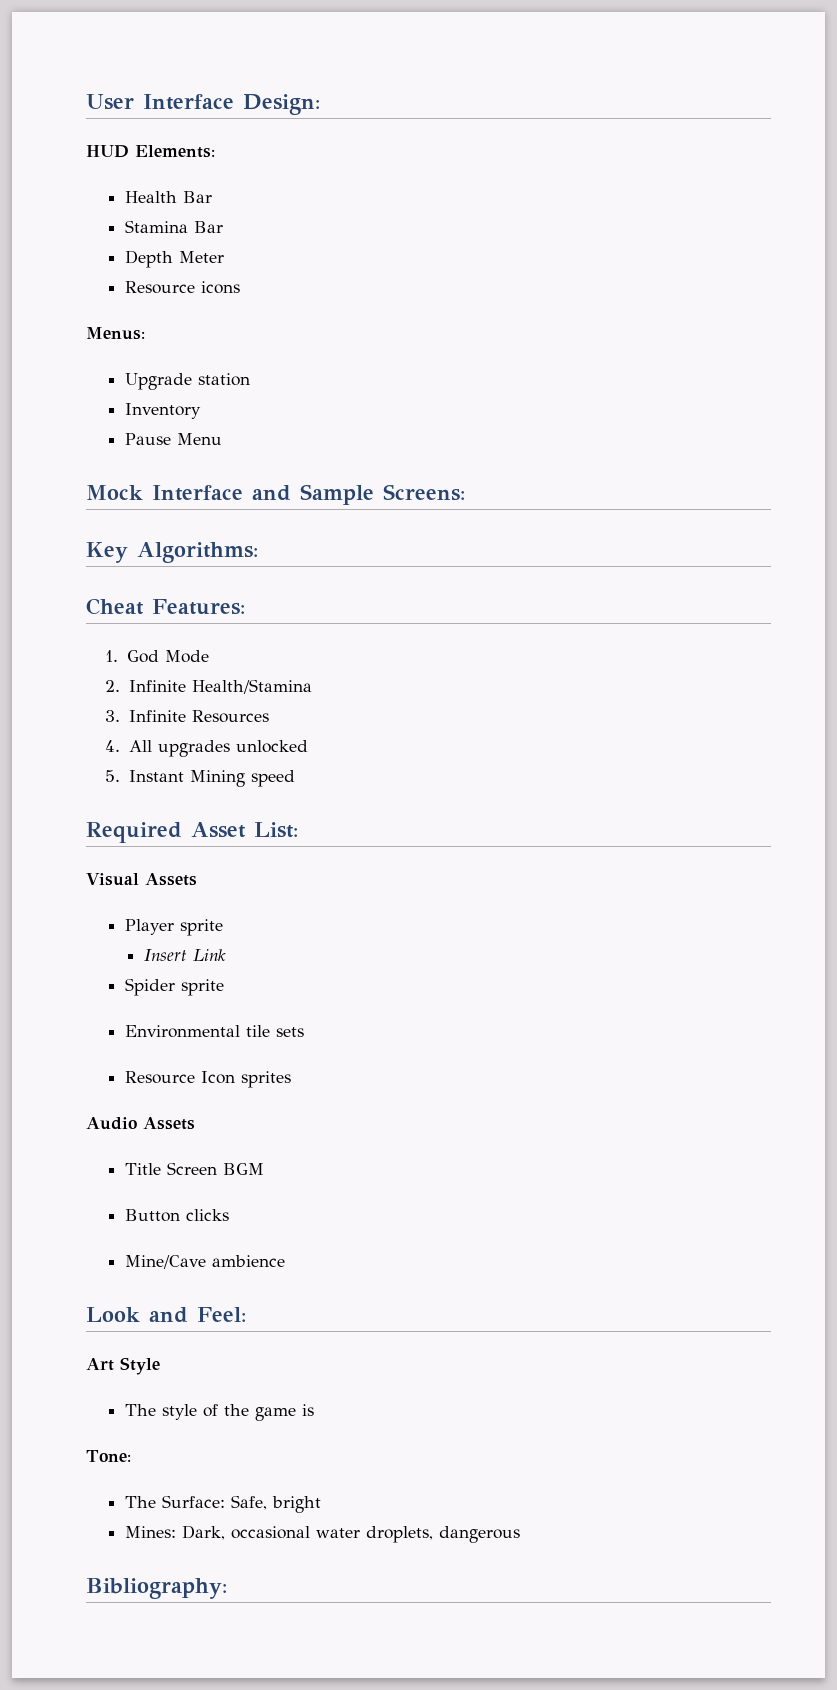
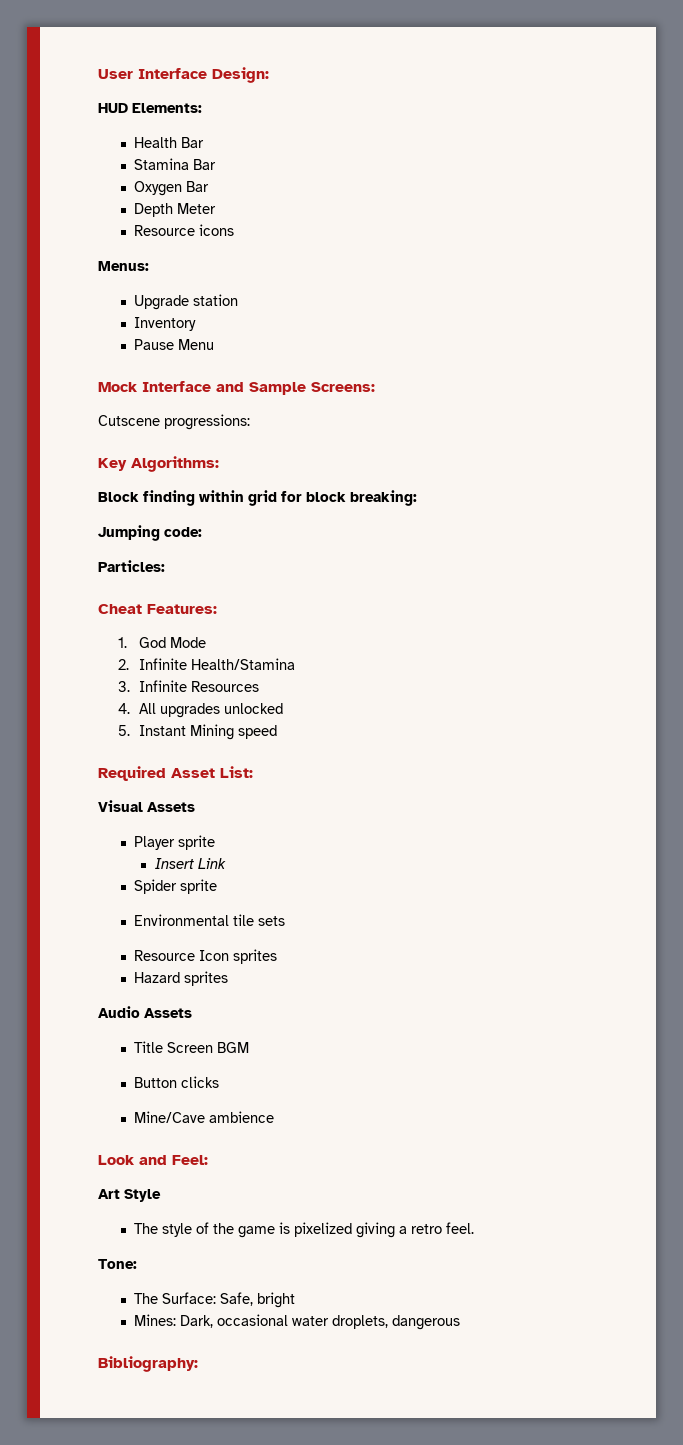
(223, 227) none -> [134,181,210,196] // Oxygen Bar
(465, 492) none -> [98,414,250,430] // Cutscene progressions:
(258, 552) none -> [98,490,417,506] [98,525,202,541] [98,560,165,572] // Block finding within grid for block breaking: // Jumping code: // Particles:
(291, 1079) none -> [134,971,229,986] // Hazard sprites
(314, 1410) none -> [294,1222,475,1238] pixelized giving a retro feel.

